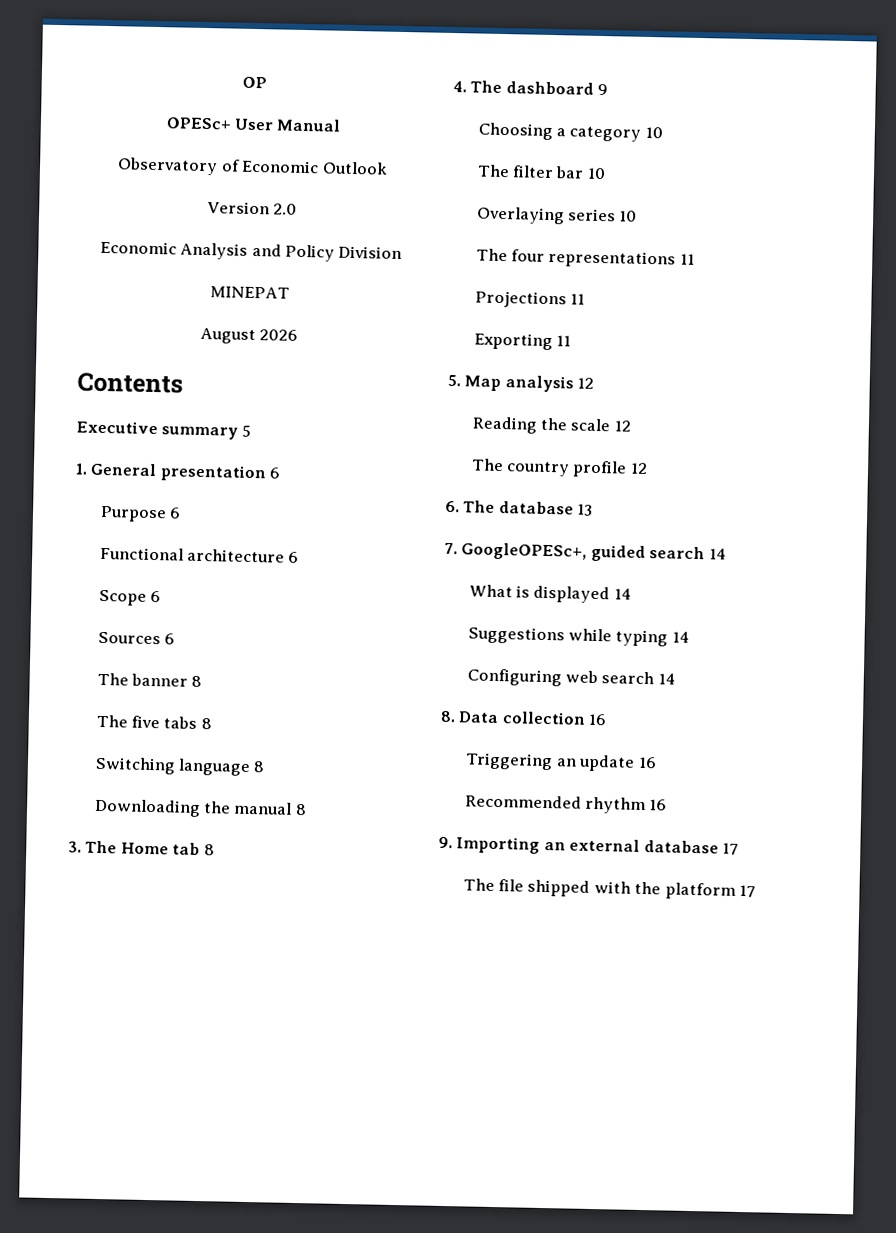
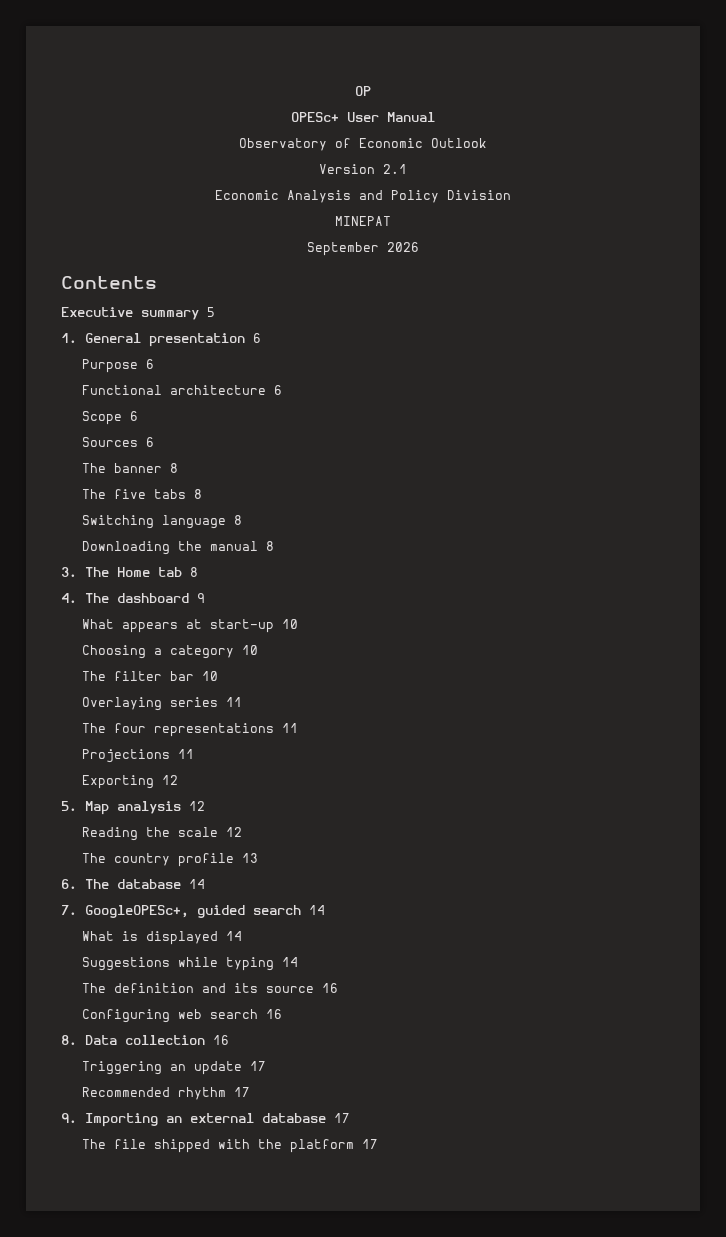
[273,203,298,215] 2.0 -> [383,164,407,174] 2.1
[199,327,256,345] August -> [307,242,379,256] September
(609, 89) none -> [81,619,298,633] // What appears at start-up 10
[619,210,638,222] 10 -> [225,697,242,707] 11
[555,335,571,347] 11 -> [161,775,178,785] 12
[629,462,648,474] 12 -> [241,853,258,863] 13
[577,503,594,516] 13 -> [189,879,205,889] 14
(690, 637) none -> [81,983,338,993] // The definition and its source 16
[657,673,676,685] 14 -> [265,1009,282,1019] 16
[637,756,657,769] 16 -> [249,1061,266,1071] 17
[649,799,668,811] 16 -> [233,1087,250,1097] 17

